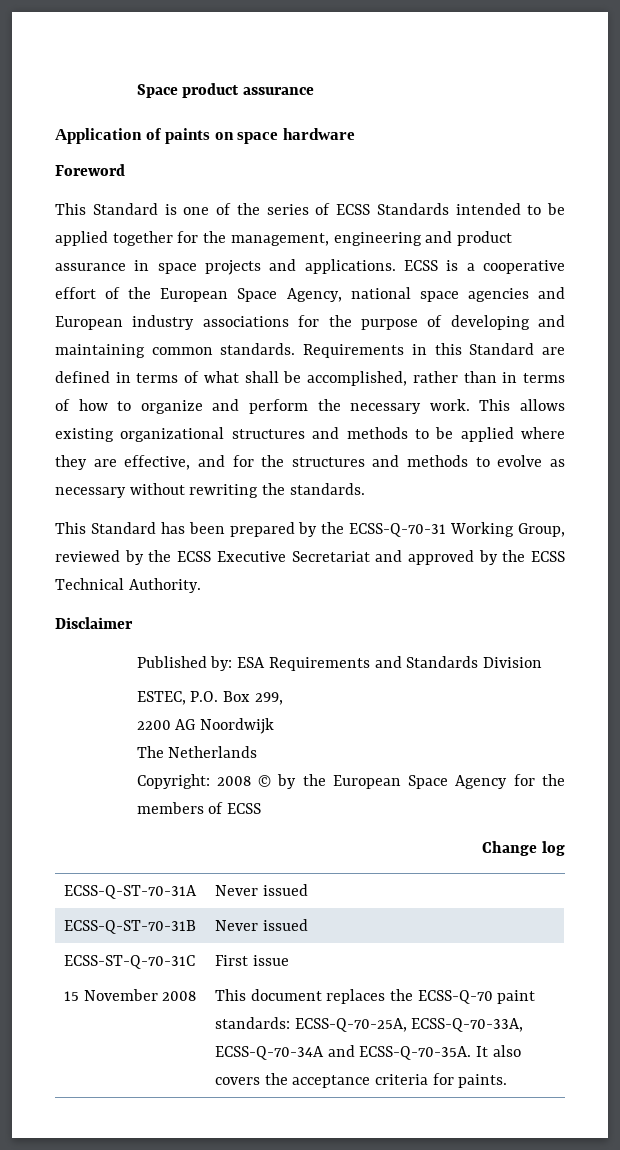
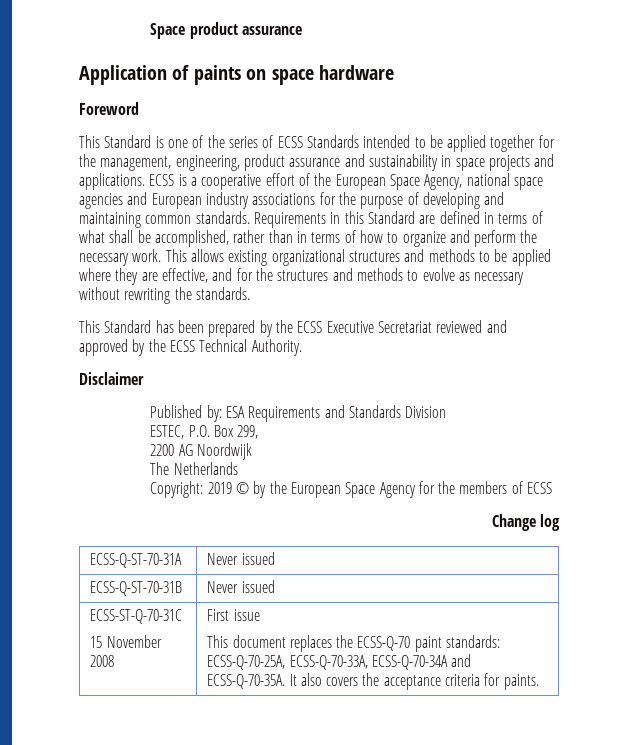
[333,231,513,246] [55,263,126,271] engineering and product assurance -> [175,154,438,171] engineering, product assurance and sustainability
[349,522,566,537] [55,550,172,565] ECSS-Q-70-31 Working Group, reviewed by the -> (293, 326) none
(370, 556) none -> [436,320,483,333] reviewed
[216,776,251,786] 2008 -> [207,482,232,494] 2019

